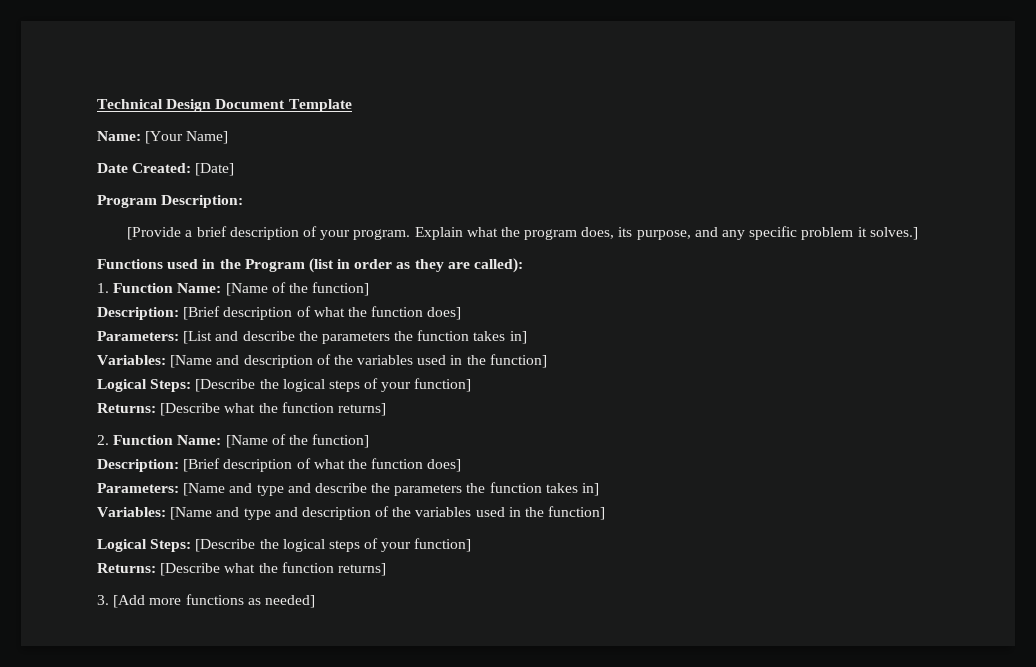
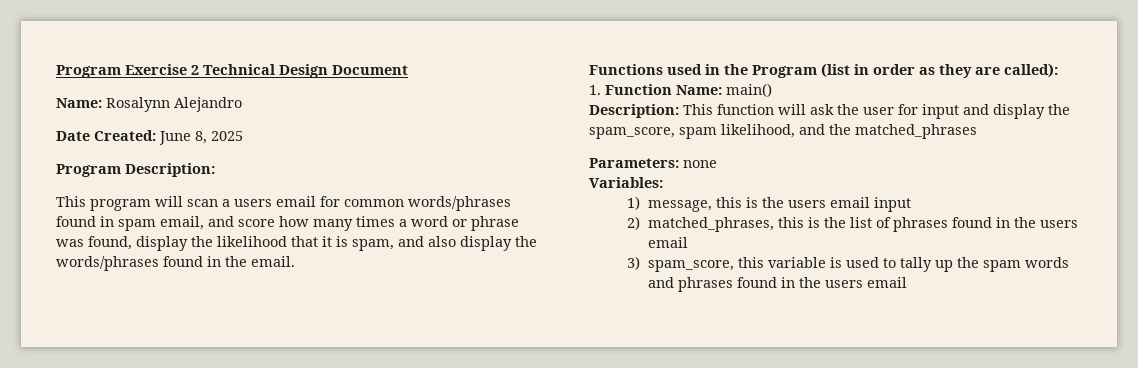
(97, 104) none -> [56,64,199,78] Program Exercise 2
[288,99,352,112] [97,131,229,144] Template // Name: [Your Name] -> [56,97,242,112] // Name: Rosalynn Alejandro
[195,163,235,176] [Date] -> [159,131,243,145] June 8, 2025
[127,226,918,240] [Provide a brief description of your program. Explain what the program does, its purpose, and any specific problem it solves.] -> [56,196,511,211] [56,216,519,231] [56,236,537,251] [56,256,295,271] This program will scan a users email for common words/phrases found in spam email, and score how many times a word or phrase was found, display the likelihood that it is spam, and also display the words/phrases found in the email.
[225,282,370,296] [97,306,462,320] [97,330,527,344] [97,354,547,368] [97,378,472,392] [97,402,386,416] [97,434,370,448] [97,458,462,472] [97,482,600,496] [97,506,606,520] [97,538,472,552] [97,562,386,576] [97,594,315,608] [Name of the function] // Description: [Brief description of what the function does] // Parameters: [List and describe the parameters the function takes in] // Variables: [Name and description of the variables used in the function] // Logical Steps: [Describe the logical steps of your function] // Returns: [Describe what the function returns] // 2. Function Name: [Name of the function] // Description: [Brief description of what the function does] // Parameters: [Name and type and describe the parameters the function takes in] // Variables: [Name and type and description of the variables used in the function] // Logical Steps: [Describe the logical steps of your function] // Returns: [Describe what the function returns] // 3. [Add more functions as needed] -> [726,83,772,97] [589,104,1070,119] [589,124,977,139] [589,158,717,168] [589,177,663,188] [627,196,911,212] [627,216,1078,232] [647,237,688,248] [627,256,1069,272] [647,277,907,292] main() // Description: This function will ask the user for input and display the spam_score, spam likelihood, and the matched_phrases // Parameters: none // Variables: // 1) message, this is the users email input // 2) matched_phrases, this is the list of phrases found in the users email // 3) spam_score, this variable is used to tally up the spam words and phrases found in the users email

